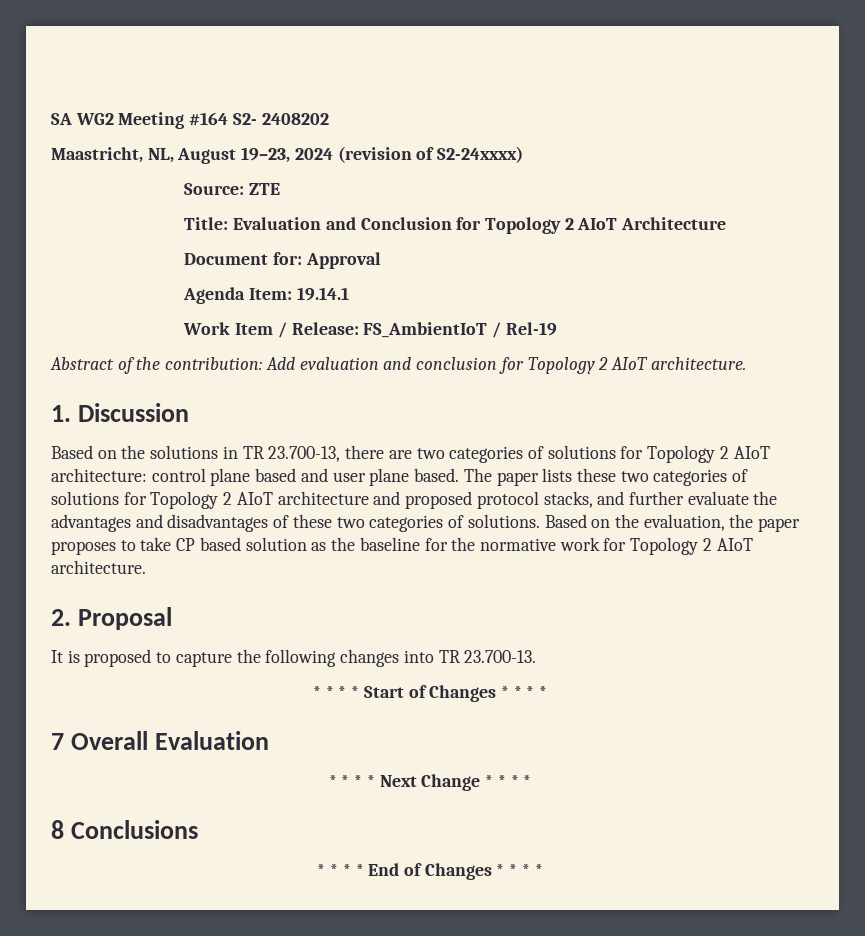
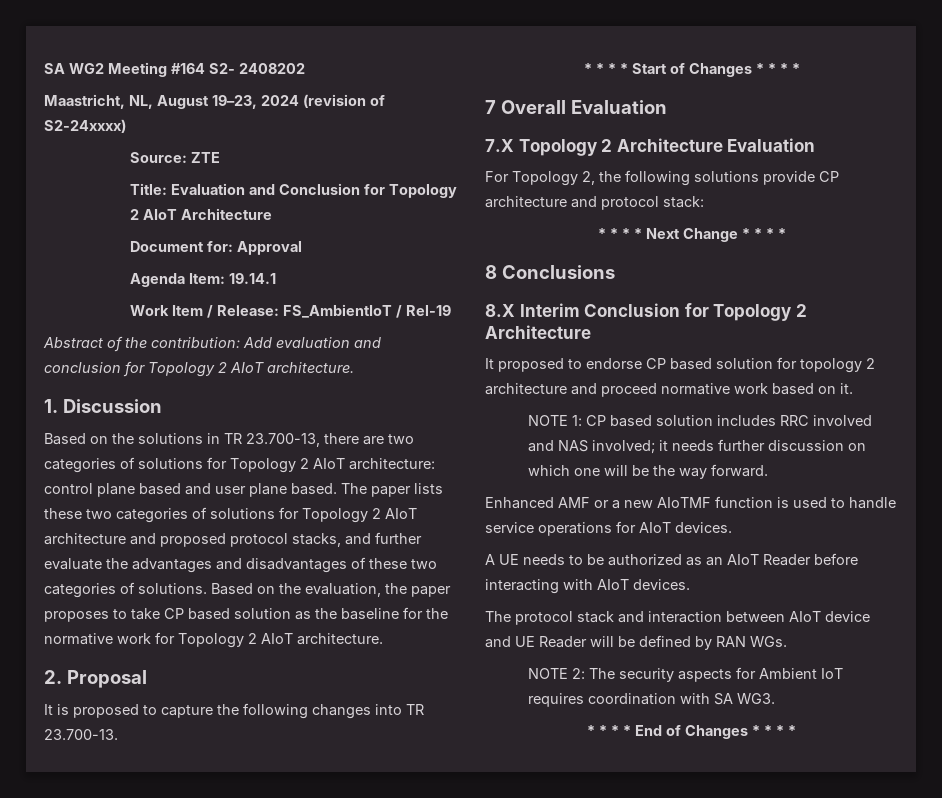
(269, 740) none -> [485,138,816,156] [485,170,839,186] [485,196,704,210] // 7.X Topology 2 Architecture Evaluation // For Topology 2, the following solutions provide CP architecture and protocol stack:
(198, 829) none -> [485,303,807,321] [485,325,591,339] [485,357,875,373] [485,383,853,397] [527,415,872,427] [527,439,866,454] [527,464,768,479] [485,496,896,509] [485,521,732,536] [485,553,858,566] [485,579,690,594] [485,611,870,625] [485,635,787,650] [527,667,843,682] [527,693,775,707] // 8.X Interim Conclusion for Topology 2 Architecture // It proposed to endorse CP based solution for topology 2 architecture and proceed normative work based on it. // NOTE 1: CP based solution includes RRC involved and NAS involved; it needs further discussion on which one will be the way forward. // Enhanced AMF or a new AIoTMF function is used to handle service operations for AIoT devices. // A UE needs to be authorized as an AIoT Reader before interacting with AIoT devices. // The protocol stack and interaction between AIoT device and UE Reader will be defined by RAN WGs. // NOTE 2: The security aspects for Ambient IoT requires coordination with SA WG3.

